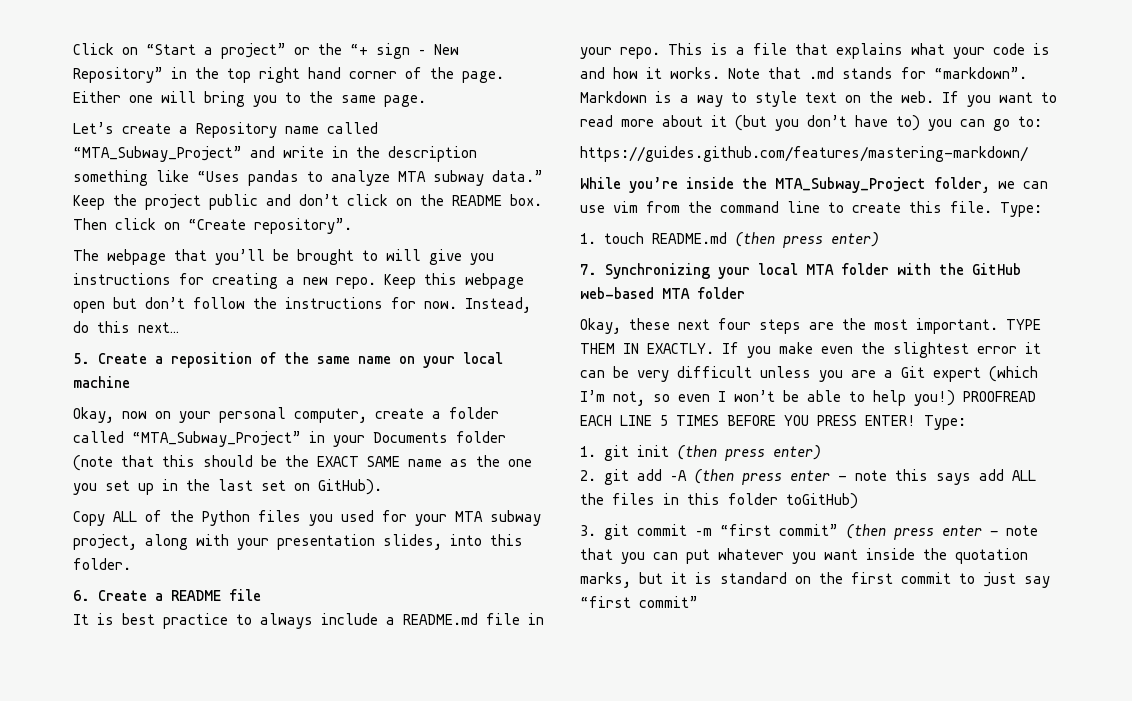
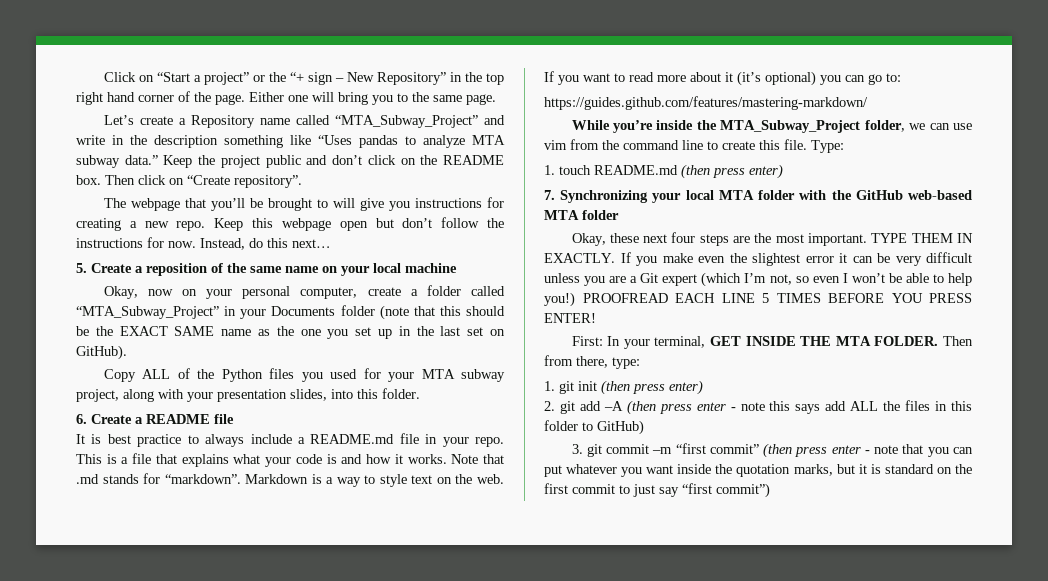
[735,115,920,131] (but you don’t have to) -> [737,71,816,86] (it’s optional)
[924,415,966,430] Type: -> [571,336,973,349] [544,355,640,369] // First: In your terminal, GET INSIDE THE MTA FOLDER. Then from there, type:
[786,493,858,509] toGitHub) -> [582,420,644,435] to GitHub)
[639,596,698,608] commit” -> [716,483,770,498] commit”)

